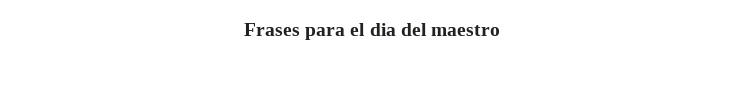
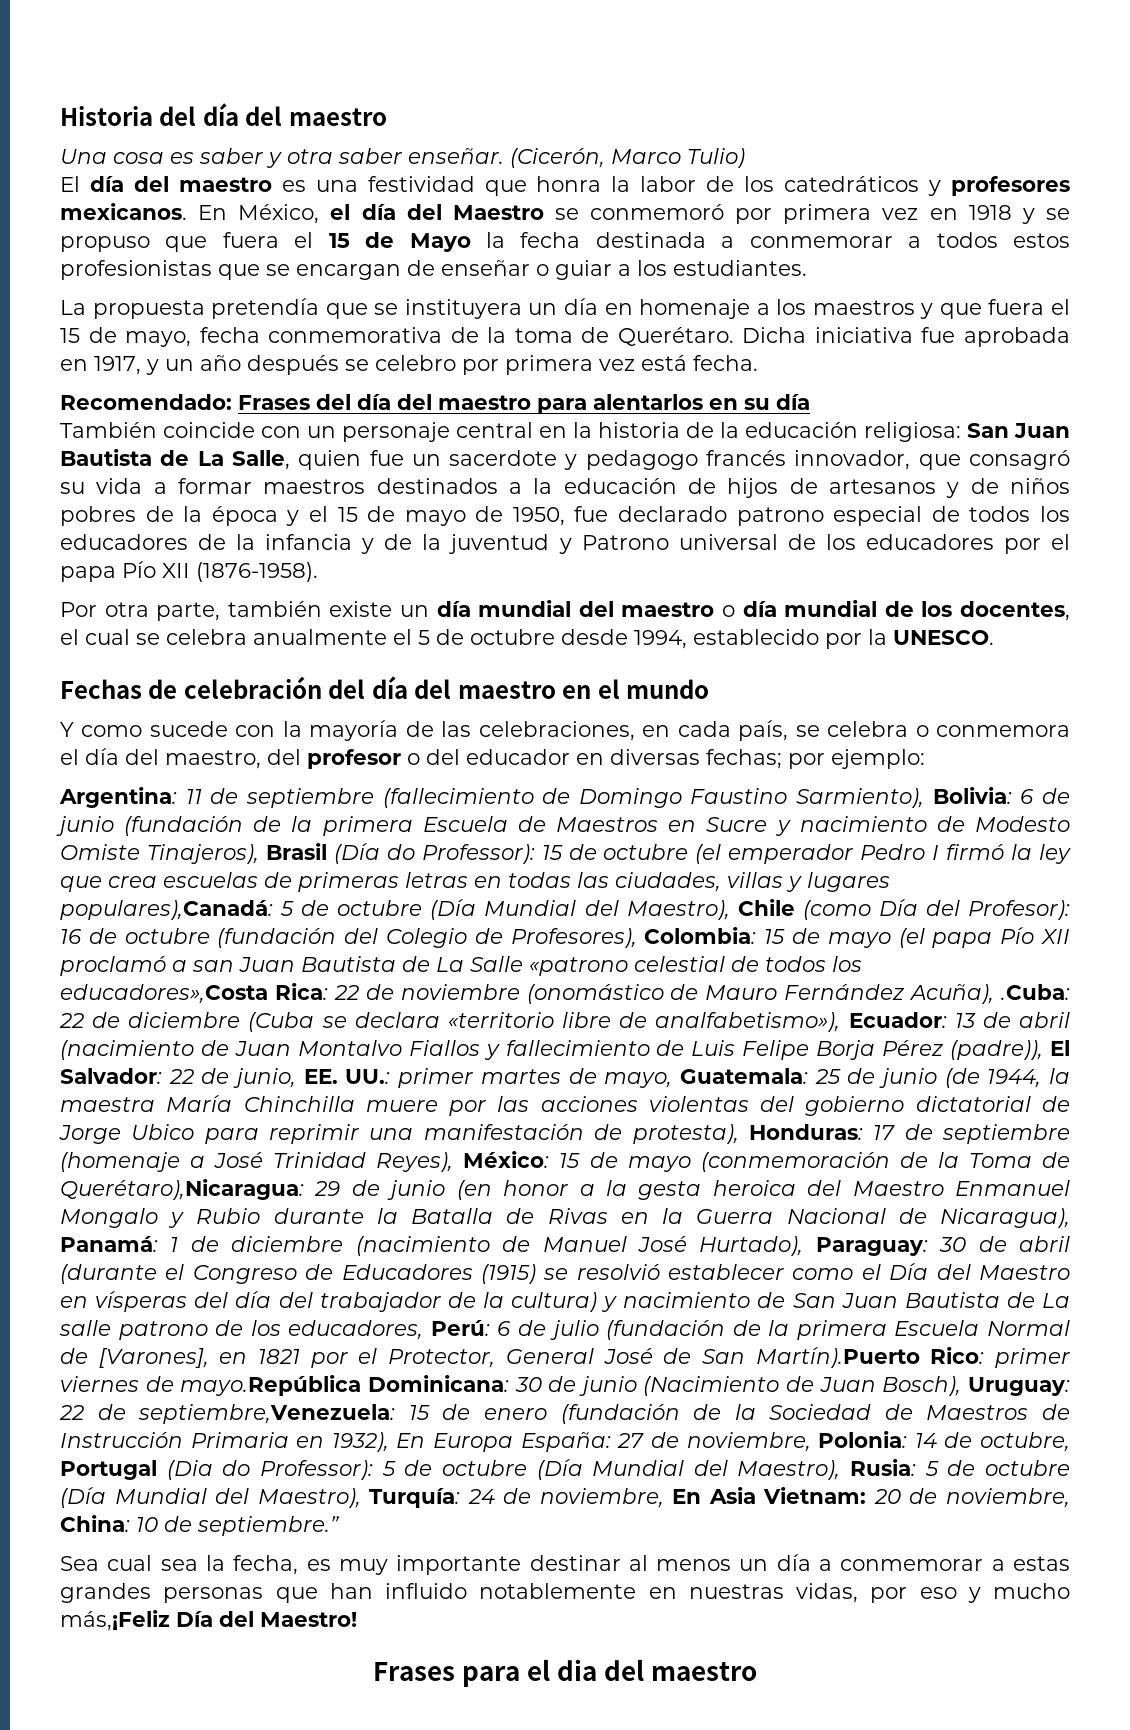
(243, 29) none -> [60,103,387,126] [60,148,745,168] [60,176,1070,196] [60,203,1070,224] [60,232,1071,252] [60,260,807,280] [60,298,1070,319] [60,327,1070,347] [60,355,758,375] [60,394,810,414] [60,422,1070,442] [60,449,1070,470] [60,478,1071,498] [60,506,1070,526] [60,534,1071,554] [60,561,318,582] [60,600,1071,621] [60,629,994,649] [60,676,710,699] [60,720,1071,741] [60,748,925,769] [59,787,1070,808] [56,816,1071,836] [60,843,1071,864] [60,872,890,892] [60,899,1071,920] [60,927,1070,948] [60,956,862,976] [60,983,1070,1004] [59,1012,1071,1032] [60,1040,1070,1060] [60,1068,1070,1088] [60,1095,1070,1116] [59,1124,1070,1144] [60,1151,1070,1172] [60,1179,1070,1200] [60,1208,1071,1228] [60,1236,1070,1256] [60,1263,1070,1284] [60,1291,1070,1312] [59,1320,1070,1340] [60,1347,1071,1368] [60,1375,1070,1396] [59,1404,1070,1424] [60,1431,1071,1452] [60,1459,1070,1480] [60,1487,1070,1508] [60,1515,339,1536] [60,1554,1070,1575] [60,1583,1070,1603] [60,1610,357,1631] Historia del día del maestro // Una cosa es saber y otra saber enseñar. (Cicerón, Marco Tulio) // El día del maestro es una festividad que honra la labor de los catedráticos y profesores mexicanos. En México, el día del Maestro se conmemoró por primera vez en 1918 y se propuso que fuera el 15 de Mayo la fecha destinada a conmemorar a todos estos profesionistas que se encargan de enseñar o guiar a los estudiantes. // La propuesta pretendía que se instituyera un día en homenaje a los maestros y que fuera el 15 de mayo, fecha conmemorativa de la toma de Querétaro. Dicha iniciativa fue aprobada en 1917, y un año después se celebro por primera vez está fecha. // Recomendado: Frases del día del maestro para alentarlos en su día // También coincide con un personaje central en la historia de la educación religiosa: San Juan Bautista de La Salle, quien fue un sacerdote y pedagogo francés innovador, que consagró su vida a formar maestros destinados a la educación de hijos de artesanos y de niños pobres de la época y el 15 de mayo de 1950, fue declarado patrono especial de todos los educadores de la infancia y de la juventud y Patrono universal de los educadores por el papa Pío XII (1876-1958). // Por otra parte, también existe un día mundial del maestro o día mundial de los docentes, el cual se celebra anualmente el 5 de octubre desde 1994, establecido por la UNESCO. // Fechas de celebración del día del maestro en el mundo // Y como sucede con la mayoría de las celebraciones, en cada país, se celebra o conmemora el día del maestro, del profesor o del educador en diversas fechas; por ejemplo: // Argentina: 11 de septiembre (fallecimiento de Domingo Faustino Sarmiento), Bolivia: 6 de junio (fundación de la primera Escuela de Maestros en Sucre y nacimiento de Modesto Omiste Tinajeros), Brasil (Día do Professor): 15 de octubre (el emperador Pedro I firmó la ley que crea escuelas de primeras letras en todas las ciudades, villas y lugares populares),Canadá: 5 de octubre (Día Mundial del Maestro), Chile (como Día del Profesor): 16 de octubre (fundación del Colegio de Profesores), Colombia: 15 de mayo (el papa Pío XII proclamó a san Juan Bautista de La Salle «patrono celestial de todos los educadores»,Costa Rica: 22 de noviembre (onomástico de Mauro Fernández Acuña), .Cuba: 22 de diciembre (Cuba se declara «territorio libre de analfabetismo»), Ecuador: 13 de abril (nacimiento de Juan Montalvo Fiallos y fallecimiento de Luis Felipe Borja Pérez (padre)), El Salvador: 22 de junio, EE. UU.: primer martes de mayo, Guatemala: 25 de junio (de 1944, la maestra María Chinchilla muere por las acciones violentas del gobierno dictatorial de Jorge Ubico para reprimir una manifestación de protesta), Honduras: 17 de septiembre (homenaje a José Trinidad Reyes), México: 15 de mayo (conmemoración de la Toma de Querétaro),Nicaragua: 29 de junio (en honor a la gesta heroica del Maestro Enmanuel Mongalo y Rubio durante la Batalla de Rivas en la Guerra Nacional de Nicaragua), Panamá: 1 de diciembre (nacimiento de Manuel José Hurtado), Paraguay: 30 de abril (durante el Congreso de Educadores (1915) se resolvió establecer como el Día del Maestro en vísperas del día del trabajador de la cultura) y nacimiento de San Juan Bautista de La salle patrono de los educadores, Perú: 6 de julio (fundación de la primera Escuela Normal de [Varones], en 1821 por el Protector, General José de San Martín).Puerto Rico: primer viernes de mayo.República Dominicana: 30 de junio (Nacimiento de Juan Bosch), Uruguay: 22 de septiembre,Venezuela: 15 de enero (fundación de la Sociedad de Maestros de Instrucción Primaria en 1932), En Europa España: 27 de noviembre, Polonia: 14 de octubre, Portugal (Dia do Professor): 5 de octubre (Día Mundial del Maestro), Rusia: 5 de octubre (Día Mundial del Maestro), Turquía: 24 de noviembre, En Asia Vietnam: 20 de noviembre, China: 10 de septiembre.” // Sea cual sea la fecha, es muy importante destinar al menos un día a conmemorar a estas grandes personas que han influido notablemente en nuestras vidas, por eso y mucho más,¡Feliz Día del Maestro! //

